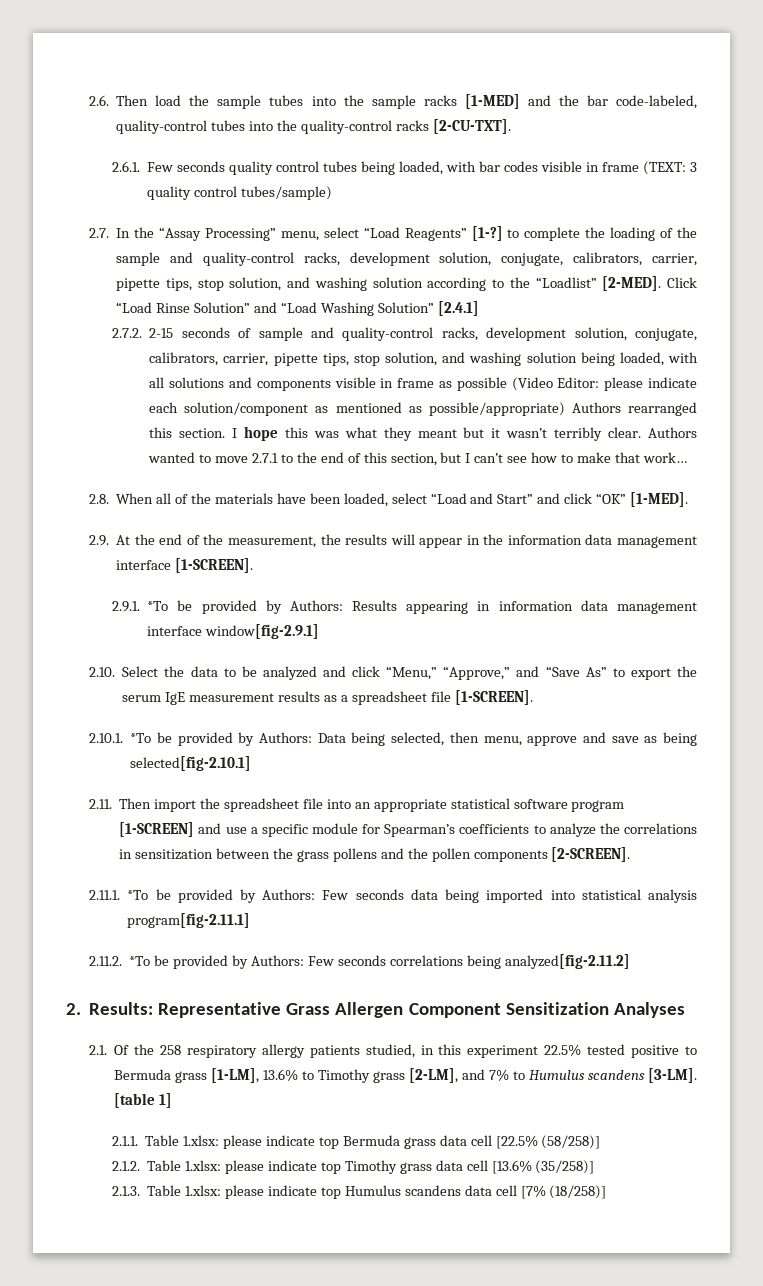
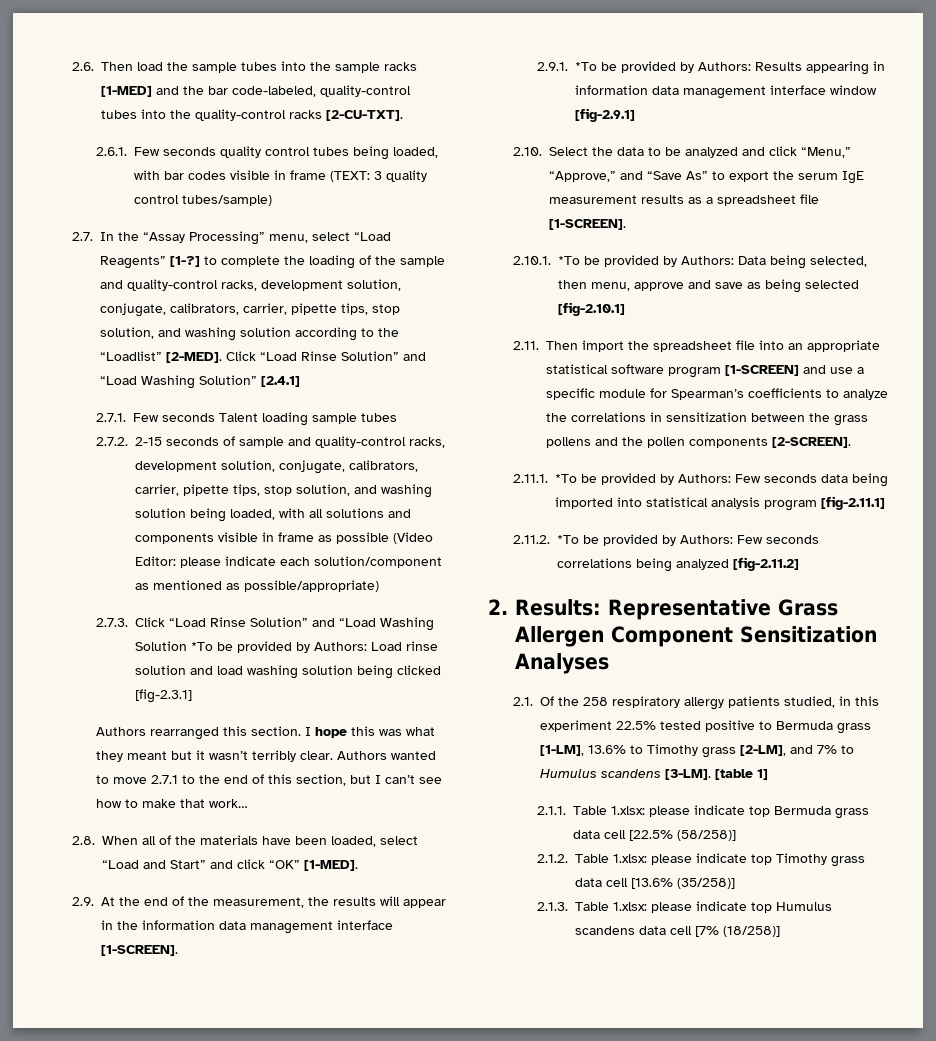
(479, 308) none -> [96,412,398,426] // 2.7.1. Few seconds Talent loading sample tubes
(565, 409) none -> [96,617,435,631] [135,641,439,653] [135,665,442,679] [135,689,193,703] // 2.7.3. Click “Load Rinse Solution” and “Load Washing Solution *To be provided by Authors: Load rinse solution and load washing solution being clicked [fig-2.3.1] //
[205,624,320,639] window[fig-2.9.1] -> [830,85,878,95] [575,108,636,122] window [fig-2.9.1]
[130,756,252,771] selected[fig-2.10.1] -> [804,280,859,289] [557,302,625,316] selected [fig-2.10.1]
[127,913,251,928] program[fig-2.11.1] -> [763,496,885,511] program [fig-2.11.1]
[504,954,630,969] analyzed[fig-2.11.2] -> [675,557,799,571] analyzed [fig-2.11.2]

